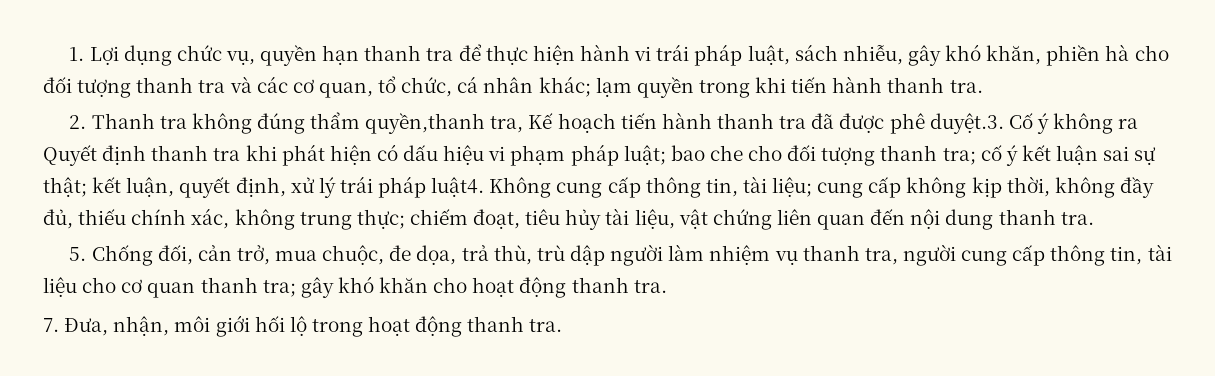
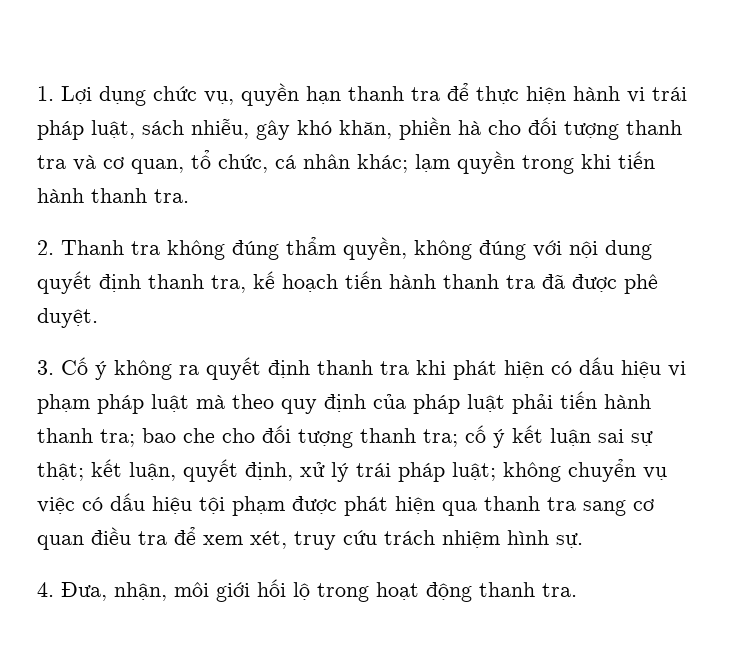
[256,76,288,93] các -> (96, 163) none
[365,113,554,134] quyền,thanh tra, Kế -> [343,237,652,260] [37,271,275,294] quyền, không đúng với nội dung quyết định thanh tra, kế
[929,113,1004,134] duyệt.3. -> [37,308,98,328] [37,360,54,375] duyệt. // 3.
[43,145,97,166] Quyết -> [206,357,261,380] quyết
[623,145,666,165] luật; -> [151,391,651,414] [37,428,135,447] luật mà theo quy định của pháp luật phải tiến hành thanh tra;
[431,176,1154,198] [43,208,1094,230] [69,244,1172,266] [43,276,667,298] [43,318,59,332] luật4. Không cung cấp thông tin, tài liệu; cung cấp không kịp thời, không đầy đủ, thiếu chính xác, không trung thực; chiếm đoạt, tiêu hủy tài liệu, vật chứng liên quan đến nội dung thanh tra. // 5. Chống đối, cản trở, mua chuộc, đe dọa, trả thù, trù dập người làm nhiệm vụ thanh tra, người cung cấp thông tin, tài liệu cho cơ quan thanh tra; gây khó khăn cho hoạt động thanh tra. // 7. -> [452,459,667,482] [37,493,654,516] [37,527,583,550] [37,582,54,597] luật; không chuyển vụ việc có dấu hiệu tội phạm được phát hiện qua thanh tra sang cơ quan điều tra để xem xét, truy cứu trách nhiệm hình sự. // 4.

